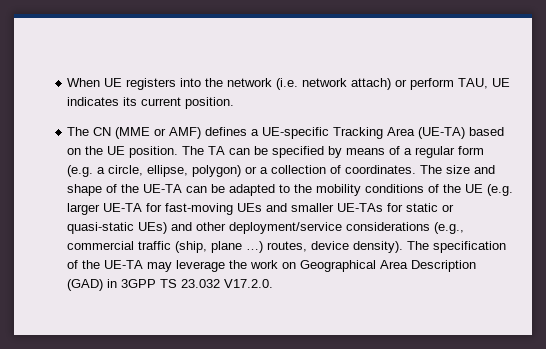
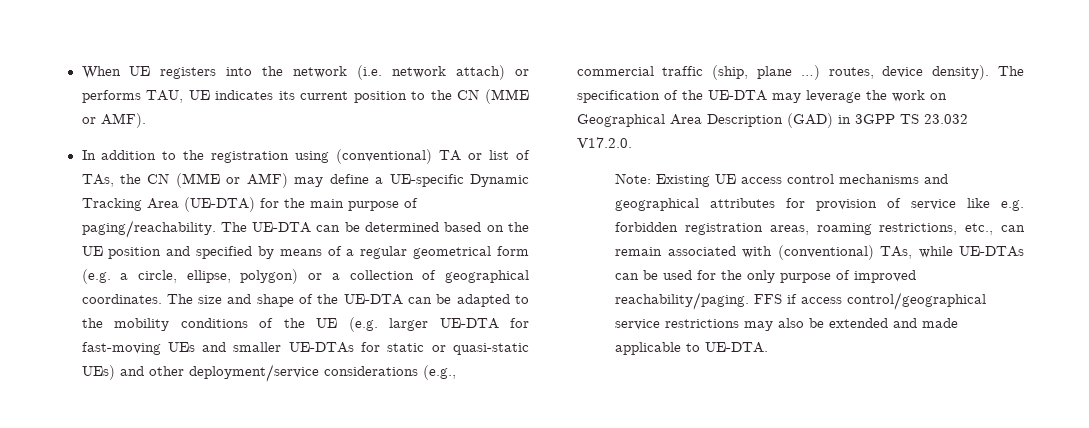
[410,78,455,90] perform -> [81,90,141,103] performs
[185,97,235,109] [67,127,90,136] position. // The -> [353,89,529,104] [81,113,146,128] [81,149,530,164] [81,174,141,187] position to the CN (MME or AMF). // In addition to the registration using (conventional) TA or list of TAs, the
[205,127,248,136] defines -> [294,174,369,187] may define
(330, 133) none -> [469,174,529,187] Dynamic
[418,127,505,139] [67,146,269,158] (UE-TA) based on the UE position. The TA can be -> [183,197,418,212] [81,220,529,238] [81,246,191,259] (UE-DTA) for the main purpose of paging/reachability. The UE-DTA can be determined based on the UE position and
(456, 152) none -> [413,246,492,259] geometrical
(342, 169) none -> [445,270,529,283] geographical
[143,184,183,193] UE-TA -> [343,294,403,305] UE-DTA
[103,203,143,212] UE-TA -> [439,318,499,329] UE-DTA
[337,203,384,212] UE-TAs -> [288,342,354,353] UE-DTAs
[104,260,144,269] UE-TA -> [707,90,767,101] UE-DTA
(274, 283) none -> [615,173,949,187] [615,198,1024,211] [615,222,1025,235] [615,245,1024,260] [615,270,917,283] [615,292,987,310] [615,318,959,331] [615,342,769,355] // Note: Existing UE access control mechanisms and geographical attributes for provision of service like e.g. forbidden registration areas, roaming restrictions, etc., can remain associated with (conventional) TAs, while UE-DTAs can be used for the only purpose of improved reachability/paging. FFS if access control/geographical service restrictions may also be extended and made applicable to UE-DTA.

